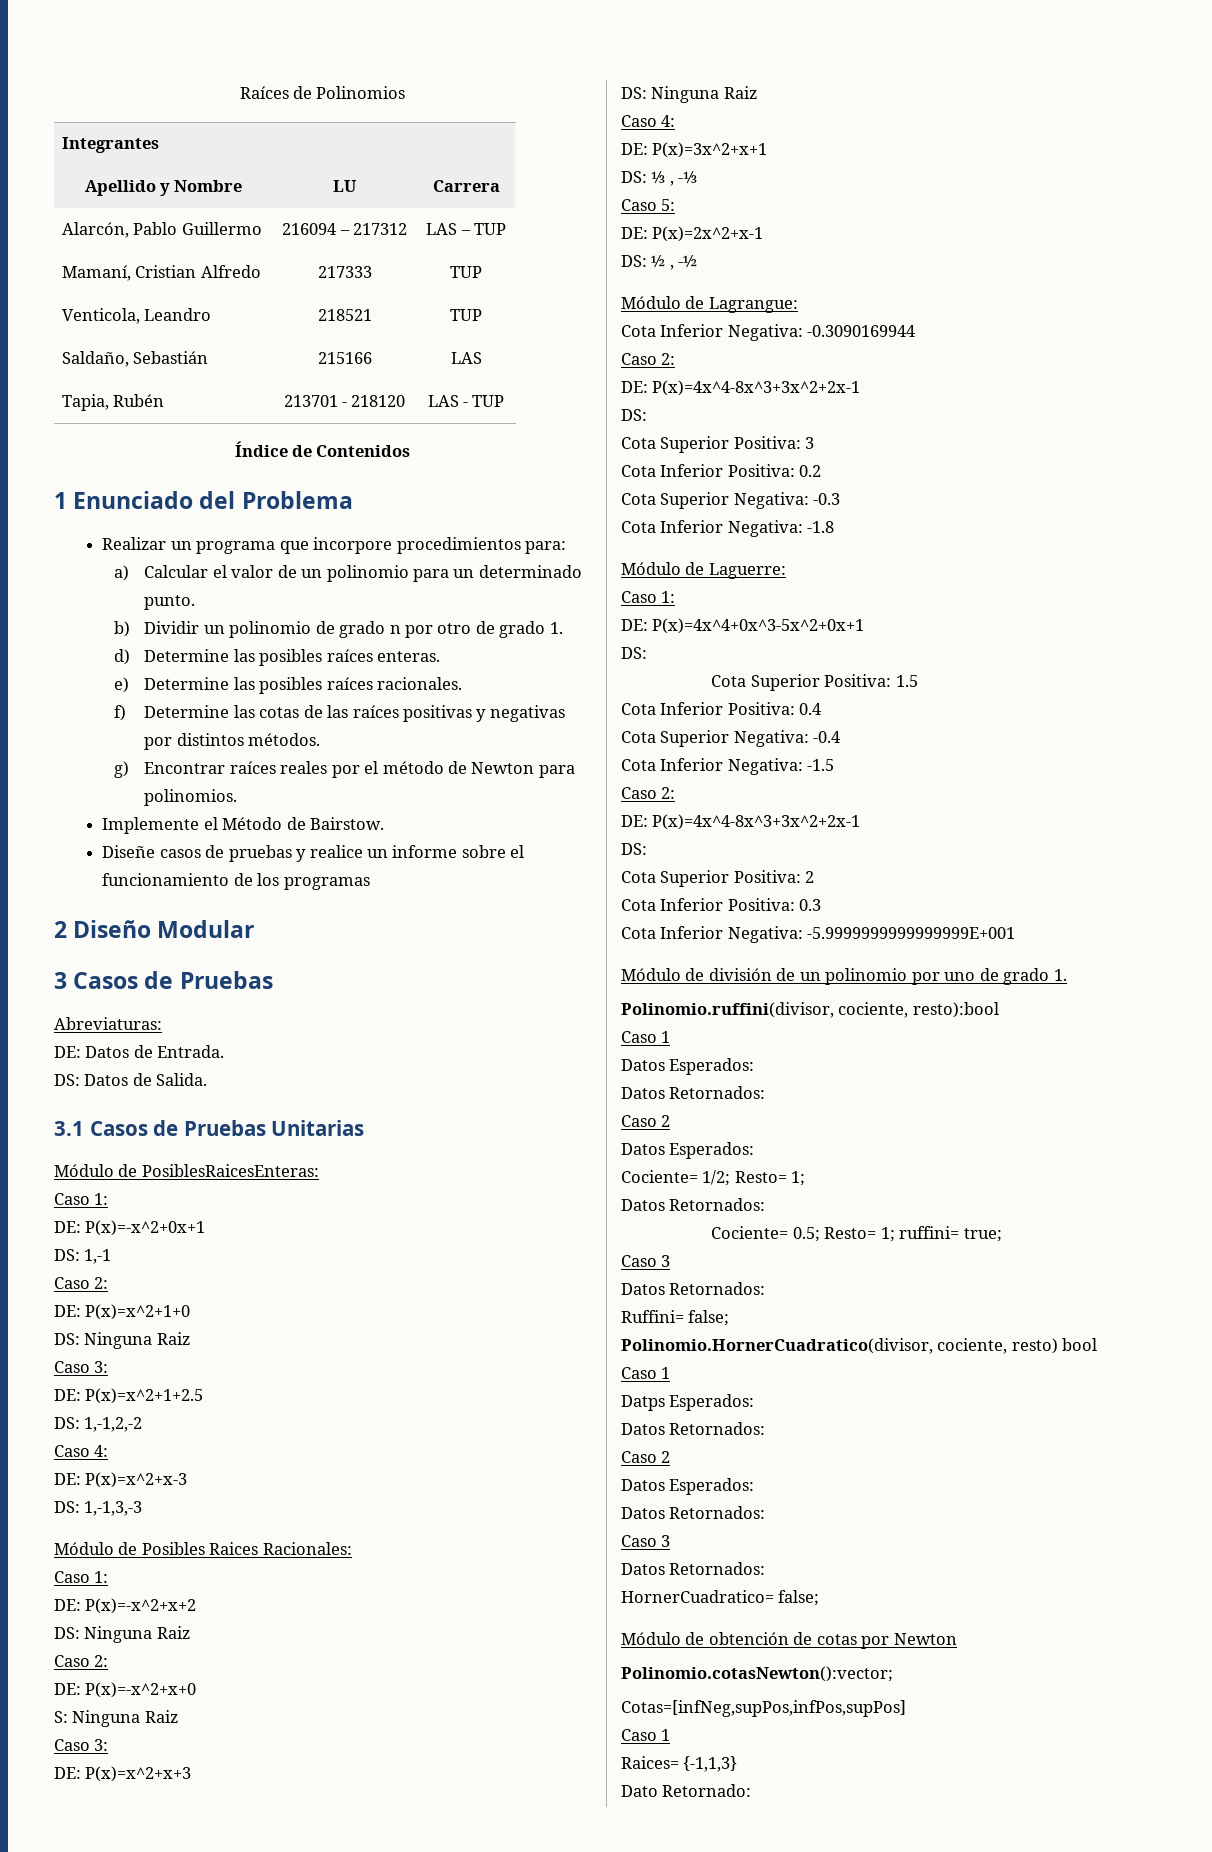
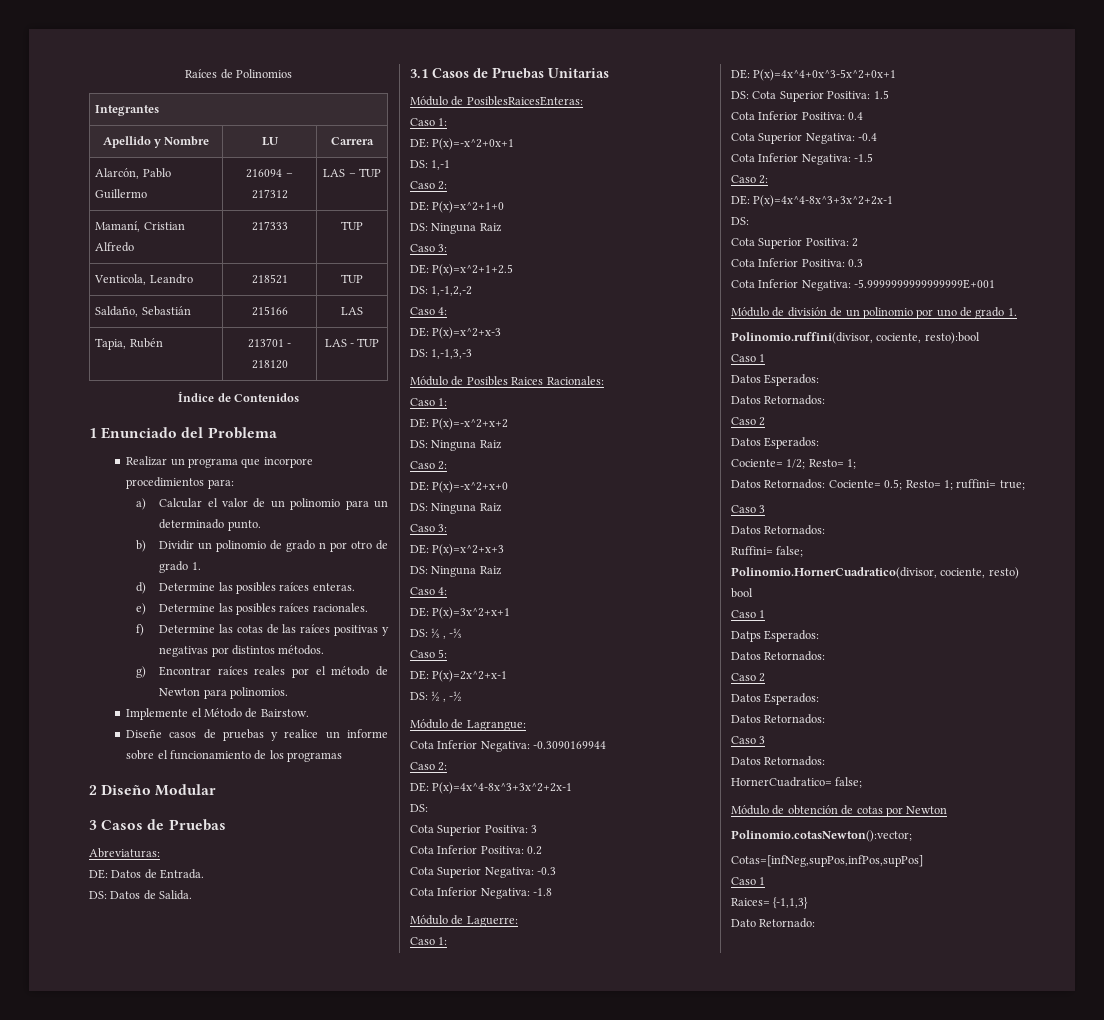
[54,1711,68,1723] S: -> [410,503,428,511] DS:
(647, 653) // -> (749, 95) none
(766, 1204) // -> (826, 484) none

